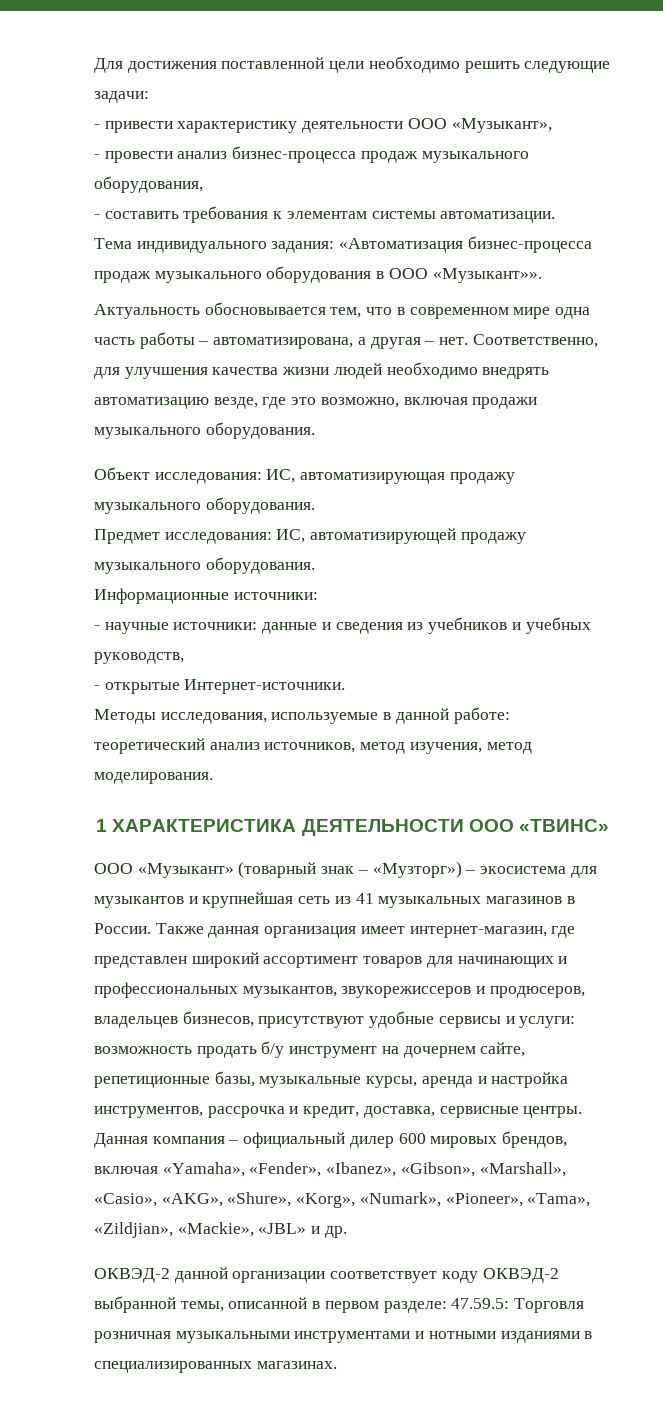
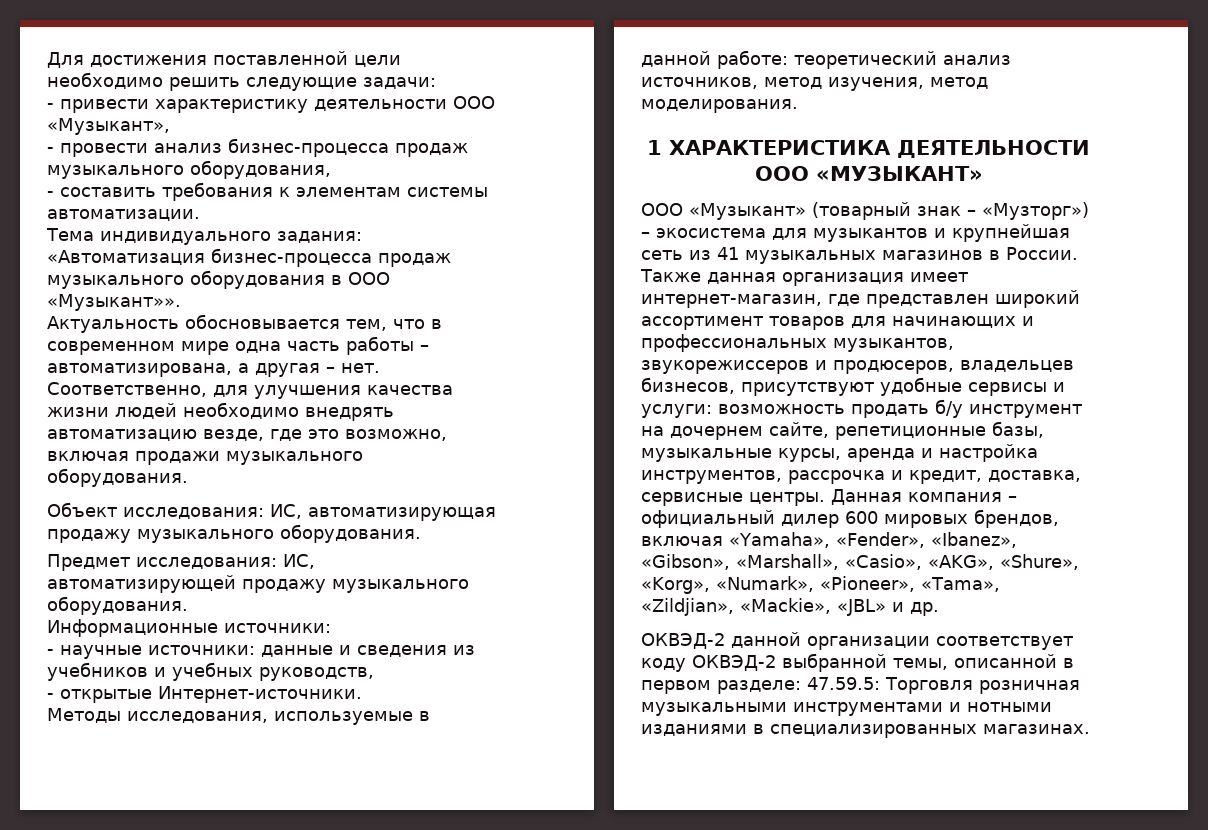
[518,819,609,832] «ТВИНС» -> [815,166,983,181] «МУЗЫКАНТ»

